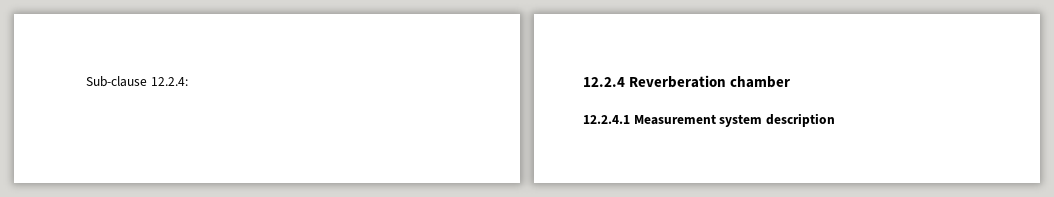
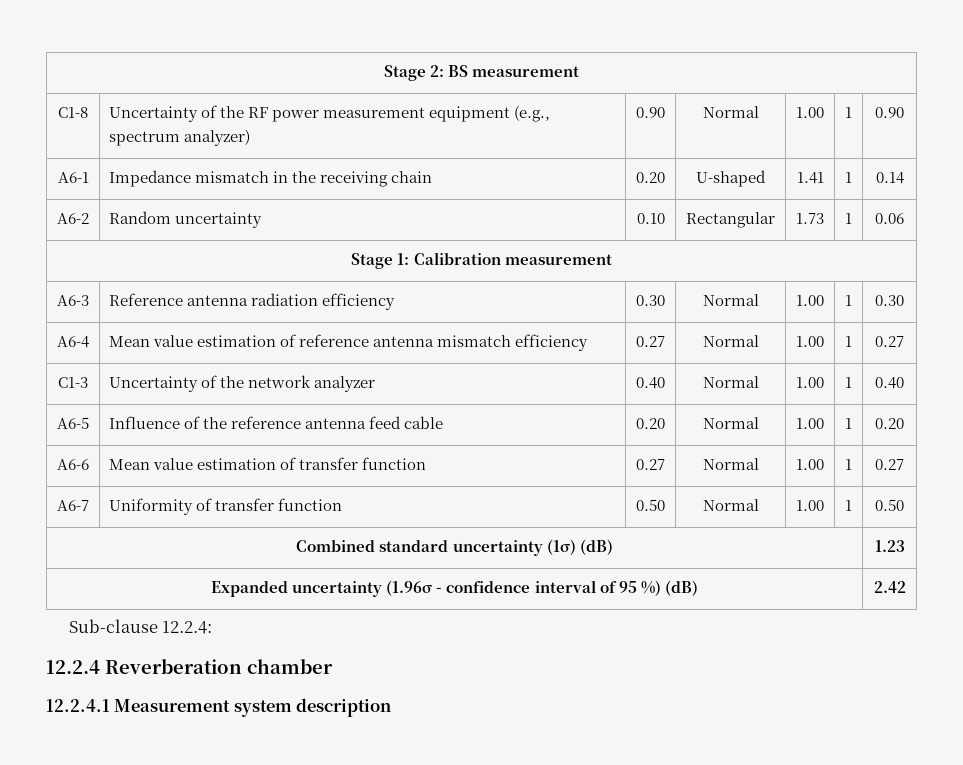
(86, 81) none -> [383,65,580,81] [58,107,88,118] [109,105,551,122] [109,129,251,146] [636,107,665,118] [702,106,759,118] [796,107,824,118] [845,107,852,118] [875,107,904,118] [57,172,89,183] [109,170,433,187] [636,172,665,183] [696,170,766,187] [796,172,824,184] [845,172,852,183] [875,172,904,184] [57,213,89,224] [109,211,263,228] [636,213,665,224] [686,212,775,228] [796,213,824,224] [845,213,852,224] [875,213,904,224] [351,252,612,269] [57,295,89,306] [109,293,396,310] [636,295,665,306] [702,294,759,306] [796,295,824,306] [845,295,852,306] [875,295,904,306] [57,336,89,348] [109,334,589,351] [636,336,665,347] [702,335,759,347] [796,336,824,347] [845,336,852,347] [875,336,904,347] [58,377,88,388] [109,375,376,392] [636,377,665,389] [702,376,759,388] [796,377,824,388] [845,377,852,388] [875,377,904,389] [57,417,89,429] [109,416,444,429] [636,418,665,429] [702,417,759,429] [796,418,824,429] [845,418,852,429] [875,418,904,429] [57,459,89,470] [109,457,427,470] [636,459,665,470] [702,458,759,470] [796,459,824,470] [845,459,852,470] [875,459,904,470] [57,500,89,511] [109,498,343,515] [636,499,665,511] [702,499,759,511] [796,500,824,511] [845,500,852,511] [875,499,904,511] [296,539,613,556] [874,540,905,552] [211,580,698,597] [873,581,906,593] Stage 2: BS measurement // C1-8 | Uncertainty of the RF power measurement equipment (e.g., spectrum analyzer) | 0.90 | Normal | 1.00 | 1 | 0.90 // A6-1 | Impedance mismatch in the receiving chain | 0.20 | U-shaped | 1.41 | 1 | 0.14 // A6-2 | Random uncertainty | 0.10 | Rectangular | 1.73 | 1 | 0.06 // Stage 1: Calibration measurement // A6-3 | Reference antenna radiation efficiency | 0.30 | Normal | 1.00 | 1 | 0.30 // A6-4 | Mean value estimation of reference antenna mismatch efficiency | 0.27 | Normal | 1.00 | 1 | 0.27 // C1-3 | Uncertainty of the network analyzer | 0.40 | Normal | 1.00 | 1 | 0.40 // A6-5 | Influence of the reference antenna feed cable | 0.20 | Normal | 1.00 | 1 | 0.20 // A6-6 | Mean value estimation of transfer function | 0.27 | Normal | 1.00 | 1 | 0.27 // A6-7 | Uniformity of transfer function | 0.50 | Normal | 1.00 | 1 | 0.50 // Combined standard uncertainty (1σ) (dB) | 1.23 // Expanded uncertainty (1.96σ - confidence interval of 95 %) (dB) | 2.42 //

